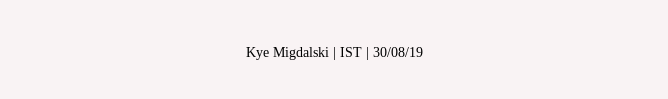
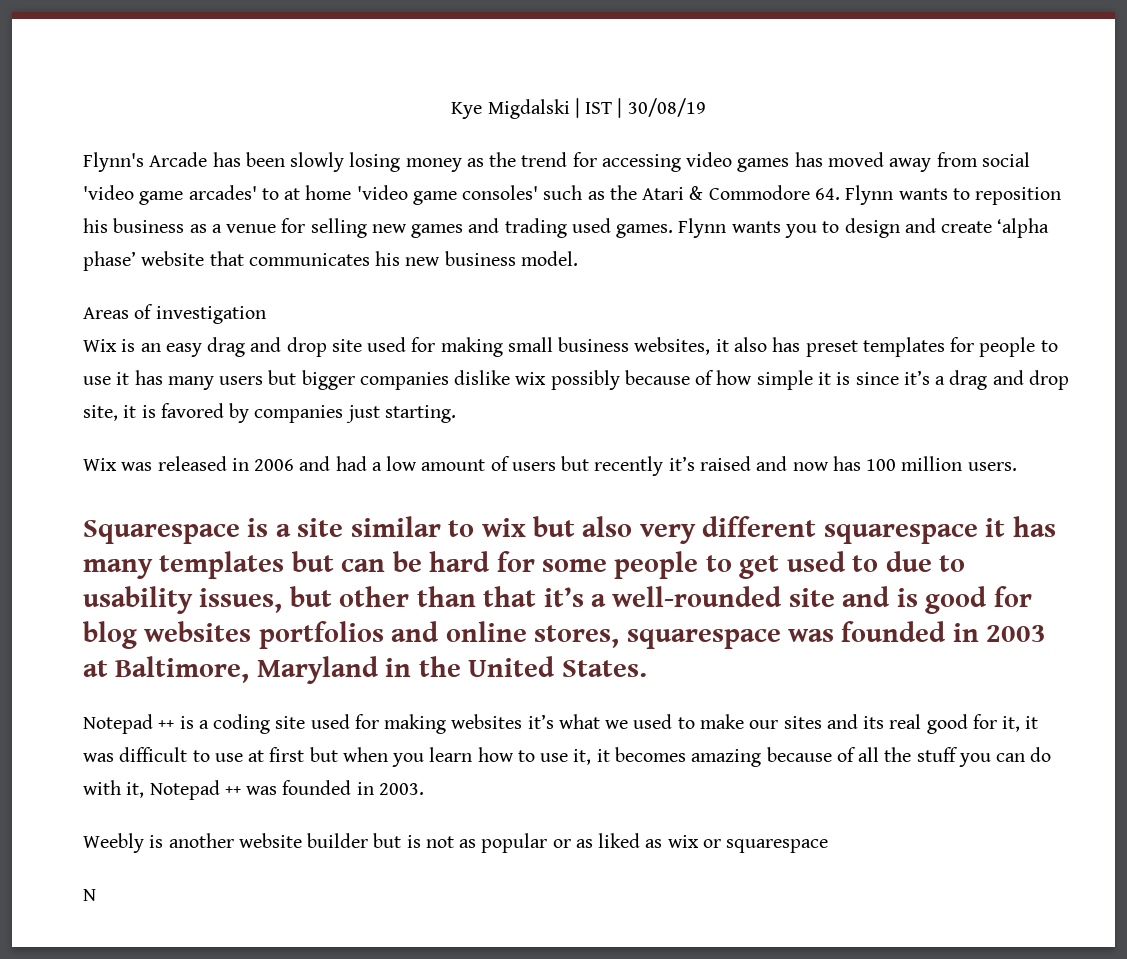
(423, 52) none -> [83,152,1030,172] [83,185,1062,205] [83,218,1050,238] [83,251,578,271] [83,304,266,324] [83,337,1058,357] [83,370,1069,390] [83,403,456,423] [83,456,1017,476] [83,516,1056,544] [83,551,965,579] [83,586,1032,614] [83,621,1047,649] [83,656,647,684] [83,714,1039,734] [83,747,1052,767] [83,780,424,800] [83,833,829,853] [83,889,96,901] // Flynn's Arcade has been slowly losing money as the trend for accessing video games has moved away from social 'video game arcades' to at home 'video game consoles' such as the Atari & Commodore 64. Flynn wants to reposition his business as a venue for selling new games and trading used games. Flynn wants you to design and create ‘alpha phase’ website that communicates his new business model. // Areas of investigation // Wix is an easy drag and drop site used for making small business websites, it also has preset templates for people to use it has many users but bigger companies dislike wix possibly because of how simple it is since it’s a drag and drop site, it is favored by companies just starting. // Wix was released in 2006 and had a low amount of users but recently it’s raised and now has 100 million users. // Squarespace is a site similar to wix but also very different squarespace it has many templates but can be hard for some people to get used to due to usability issues, but other than that it’s a well-rounded site and is good for blog websites portfolios and online stores, squarespace was founded in 2003 at Baltimore, Maryland in the United States. // Notepad ++ is a coding site used for making websites it’s what we used to make our sites and its real good for it, it was difficult to use at first but when you learn how to use it, it becomes amazing because of all the stuff you can do with it, Notepad ++ was founded in 2003. // Weebly is another website builder but is not as popular or as liked as wix or squarespace // N

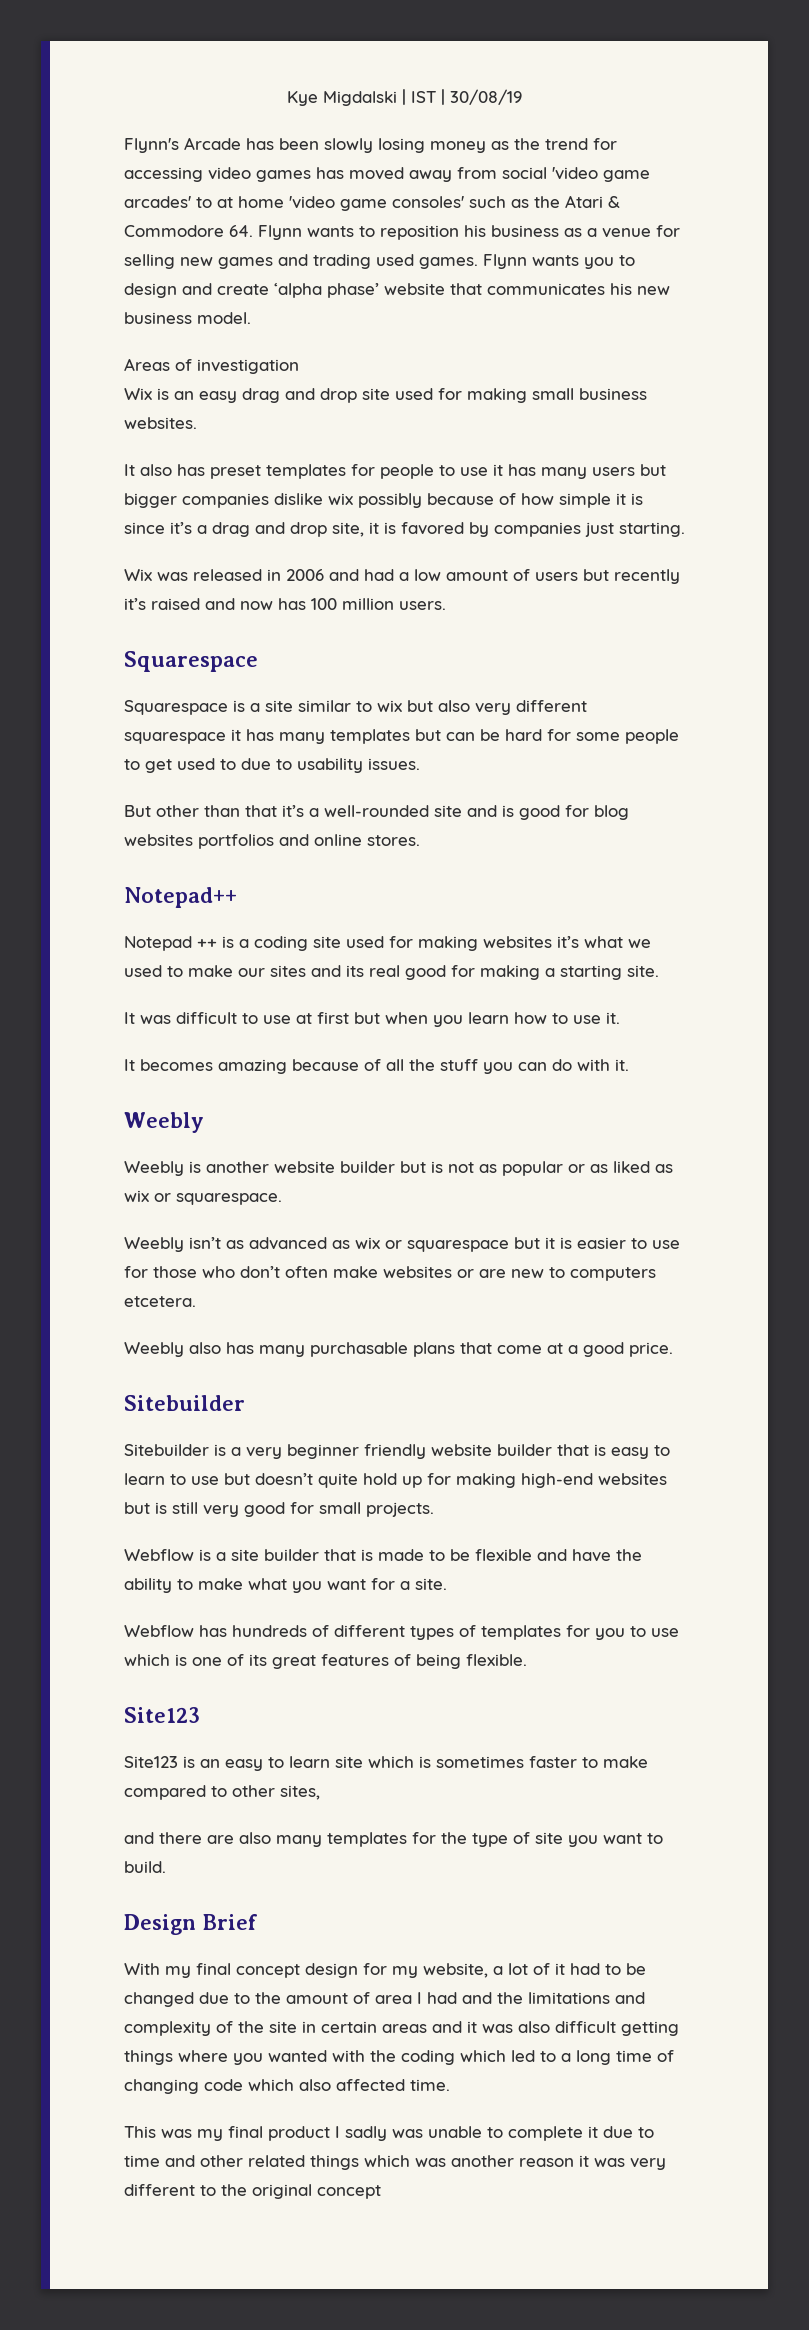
[634,337,729,355] websites, it -> [124,417,197,429] [124,464,135,476] websites. // It
(240, 532) none -> [124,700,228,715] // Squarespace
[199,586,332,613] issues, but -> [368,758,420,770] [124,805,151,817] issues. // But
[534,621,1047,649] [83,656,647,684] stores, squarespace was founded in 2003 at Baltimore, Maryland in the United States. -> [367,835,420,846] [124,887,237,908] stores. // Notepad++
[1002,716,1039,732] it, it -> [480,965,659,980] [124,1012,135,1024] making a starting site. // It
[573,749,610,765] it, it -> [606,1012,620,1024] [124,1059,135,1071] it. // It
[126,780,424,800] it, Notepad ++ was founded in 2003. -> [615,1059,629,1071] [124,1112,204,1133] it. // Weebly
[726,839,829,853] [83,889,96,901] squarespace // N -> [176,1193,282,1205] [124,1237,680,1252] [124,1266,656,1281] [124,1296,196,1307] [124,1342,673,1357] [124,1395,245,1411] [124,1444,670,1459] [124,1473,667,1488] [124,1502,434,1517] [124,1549,642,1562] [124,1578,447,1593] [124,1625,679,1640] [124,1654,527,1669] [124,1707,200,1723] [124,1756,648,1771] [124,1785,320,1800] [124,1832,663,1847] [124,1861,166,1873] [124,1914,257,1935] [124,1963,646,1978] [124,1992,645,2007] [124,2021,679,2036] [124,2050,674,2065] [124,2079,450,2094] [124,2126,654,2141] [124,2155,666,2170] [124,2184,381,2199] squarespace. // Weebly isn’t as advanced as wix or squarespace but it is easier to use for those who don’t often make websites or are new to computers etcetera. // Weebly also has many purchasable plans that come at a good price. // Sitebuilder // Sitebuilder is a very beginner friendly website builder that is easy to learn to use but doesn’t quite hold up for making high-end websites but is still very good for small projects. // Webflow is a site builder that is made to be flexible and have the ability to make what you want for a site. // Webflow has hundreds of different types of templates for you to use which is one of its great features of being flexible. // Site123 // Site123 is an easy to learn site which is sometimes faster to make compared to other sites, // and there are also many templates for the type of site you want to build. // Design Brief // With my final concept design for my website, a lot of it had to be changed due to the amount of area I had and the limitations and complexity of the site in certain areas and it was also difficult getting things where you wanted with the coding which led to a long time of changing code which also affected time. // This was my final product I sadly was unable to complete it due to time and other related things which was another reason it was very different to the original concept

